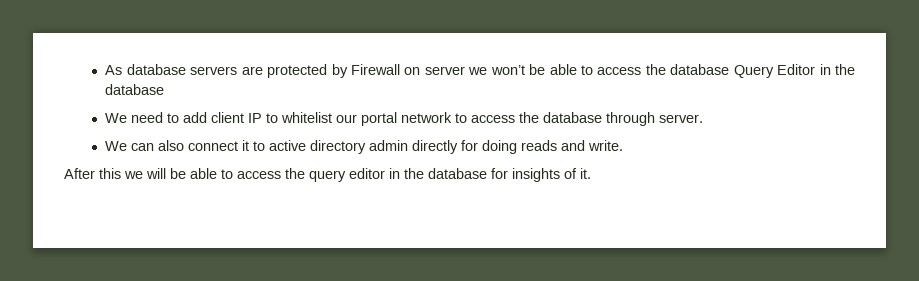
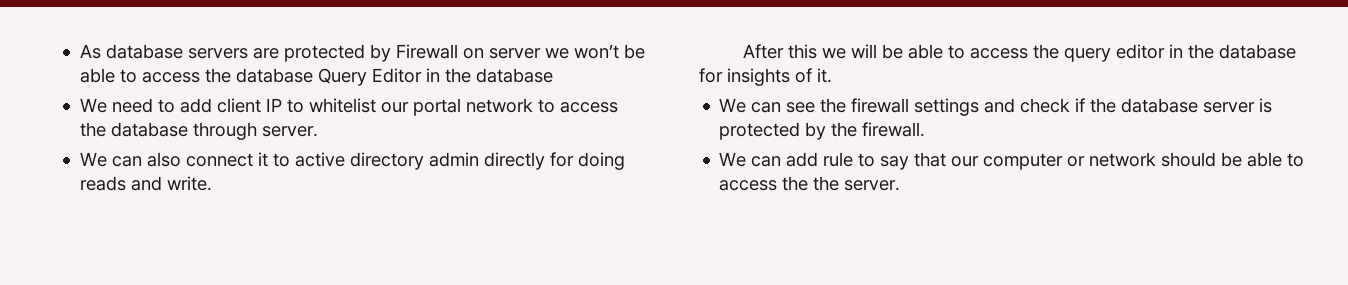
(591, 173) none -> [719,98,1273,116] [719,122,926,140] [719,152,1305,170] [719,176,901,191] // We can see the firewall settings and check if the database server is protected by the firewall. // We can add rule to say that our computer or network should be able to access the the server.

